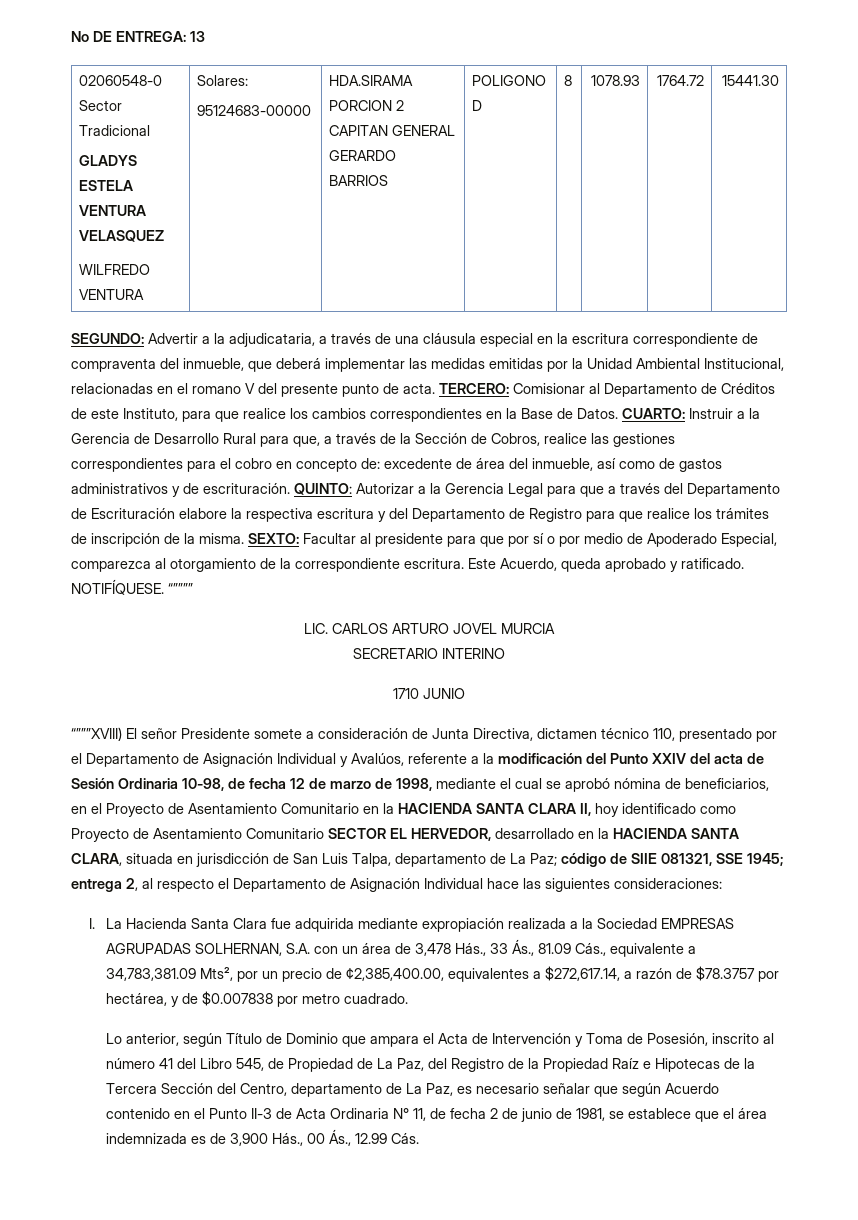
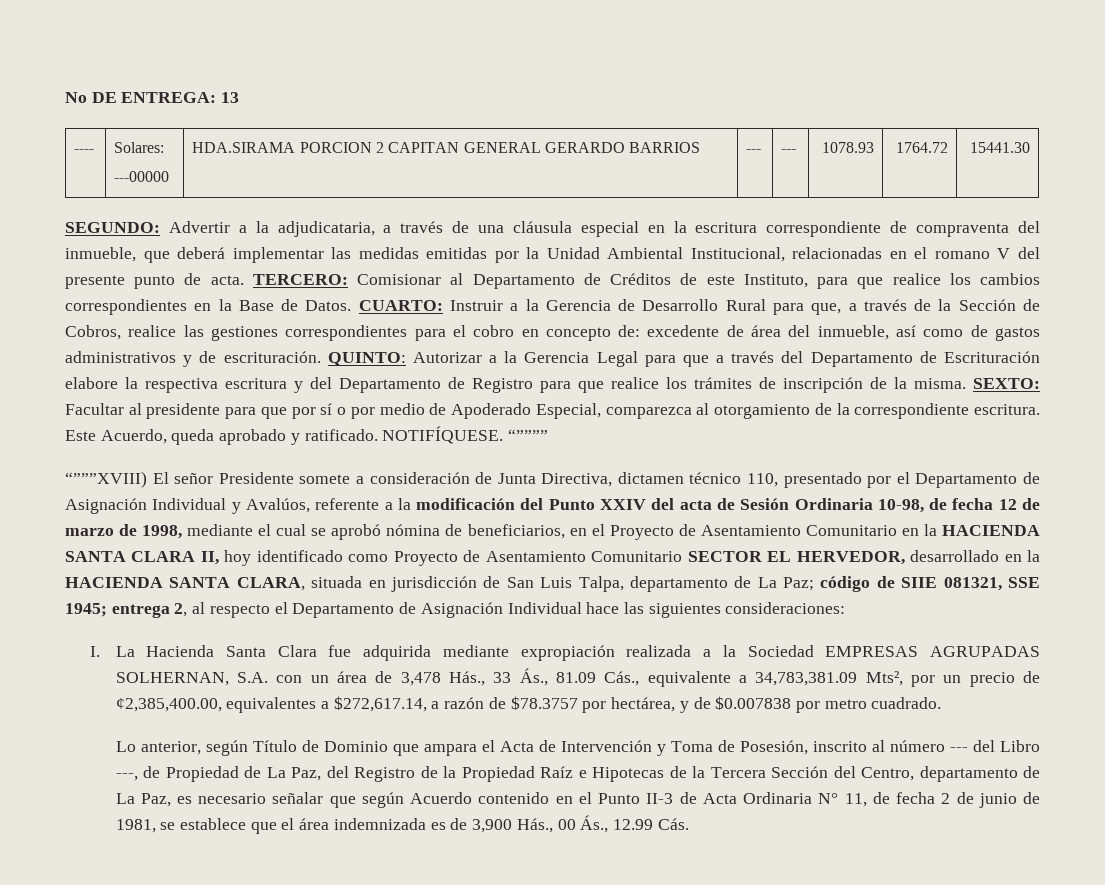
[79,75,163,86] [79,100,123,111] [79,125,151,136] [79,155,138,166] [79,180,134,191] [79,205,147,216] [79,230,165,242] [79,264,151,275] [79,289,145,300] 02060548-0 Sector Tradicional // GLADYS ESTELA VENTURA VELASQUEZ // WILFREDO VENTURA -> [74,149,95,153] ----
[197,105,312,116] 95124683-00000 -> [114,171,170,182] ---00000
[472,75,547,86] [472,100,483,111] [564,75,573,86] POLIGONO D | 8 -> [746,149,762,153] [781,149,797,153] --- | ---
[304,623,555,634] [353,648,505,659] [393,688,465,699] // LIC. CARLOS ARTURO JOVEL MURCIA // SECRETARIO INTERINO // 1710 JUNIO -> (549, 435) none
[159,1058,174,1069] 41 -> [949,747,968,752] ---
[236,1058,265,1071] 545, -> [115,773,138,781] ---,

